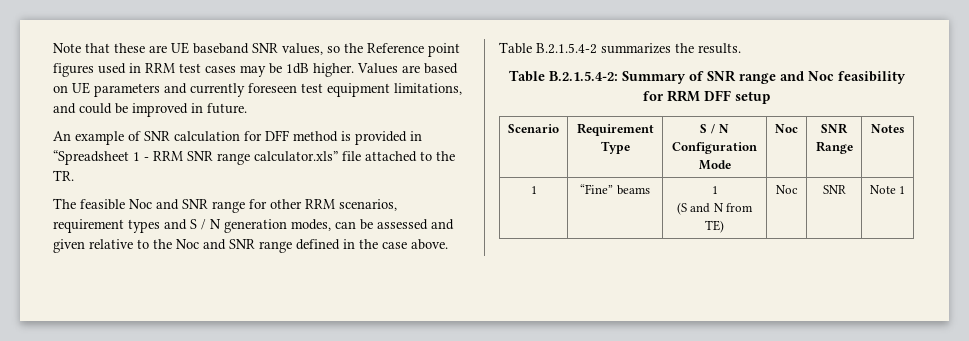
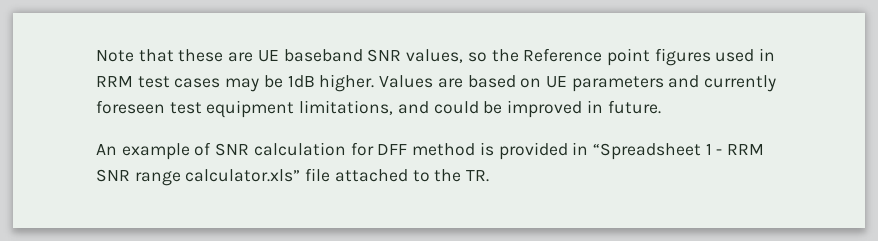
[53,198,397,213] [53,219,454,233] [53,239,448,253] [499,42,741,54] [508,70,906,84] [643,90,770,104] [508,124,559,133] [576,123,654,136] [600,141,630,154] [700,124,729,134] [672,142,757,154] [698,160,731,170] [775,124,798,133] [821,123,848,134] [815,141,853,154] [870,124,905,133] [530,186,537,194] [580,184,650,195] [711,186,718,194] [676,202,754,215] [705,220,724,233] [775,185,798,194] [822,185,846,194] [869,185,906,194] // The feasible Noc and SNR range for other RRM scenarios, requirement types and S / N generation modes, can be assessed and given relative to the Noc and SNR range defined in the case above. Table B.2.1.5.4-2 summarizes the results. // Table B.2.1.5.4-2: Summary of SNR range and Noc feasibility for RRM DFF setup // Scenario | Requirement Type | S / N Configuration Mode | Noc | SNR Range | Notes // 1 | “Fine” beams | 1 // (S and N from TE) | Noc | SNR | Note 1 -> (490, 176) none

